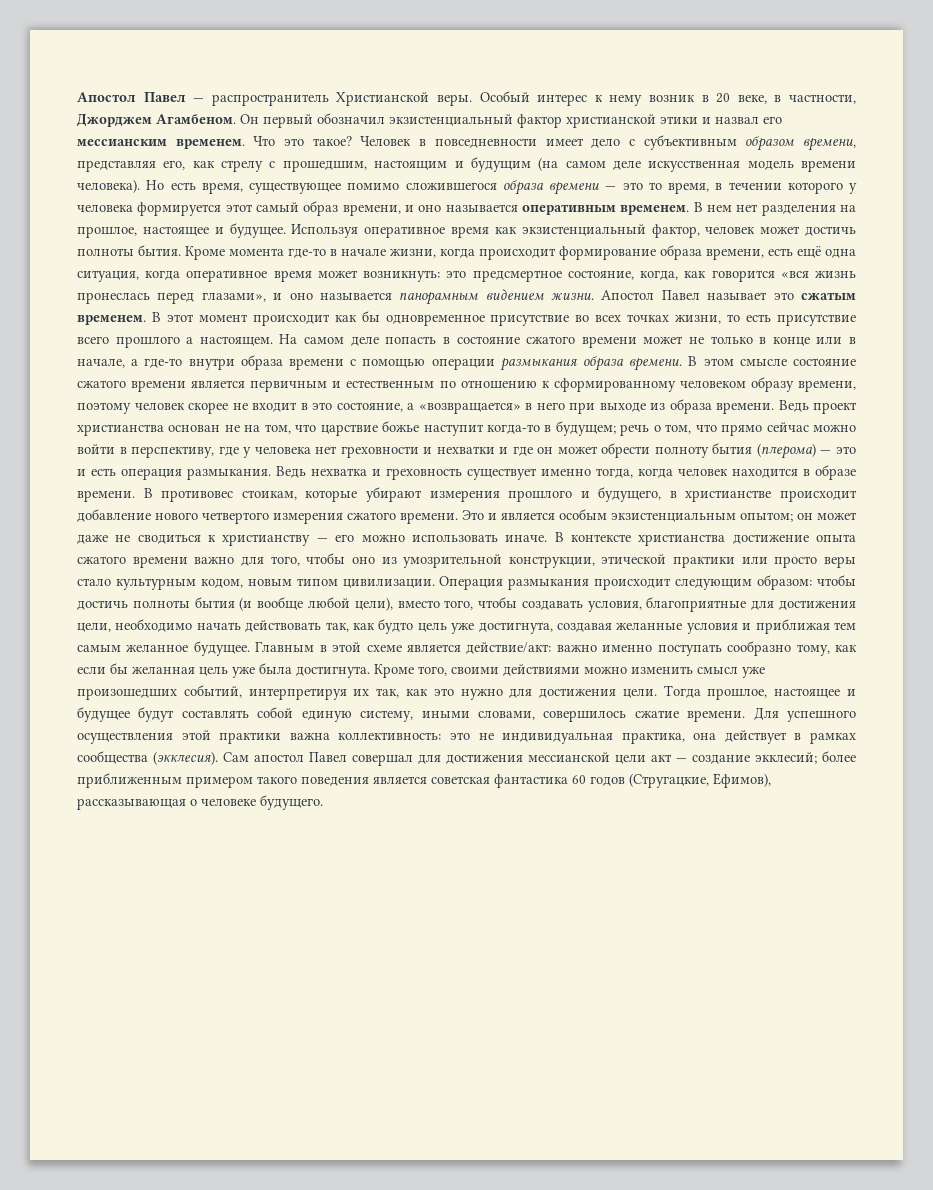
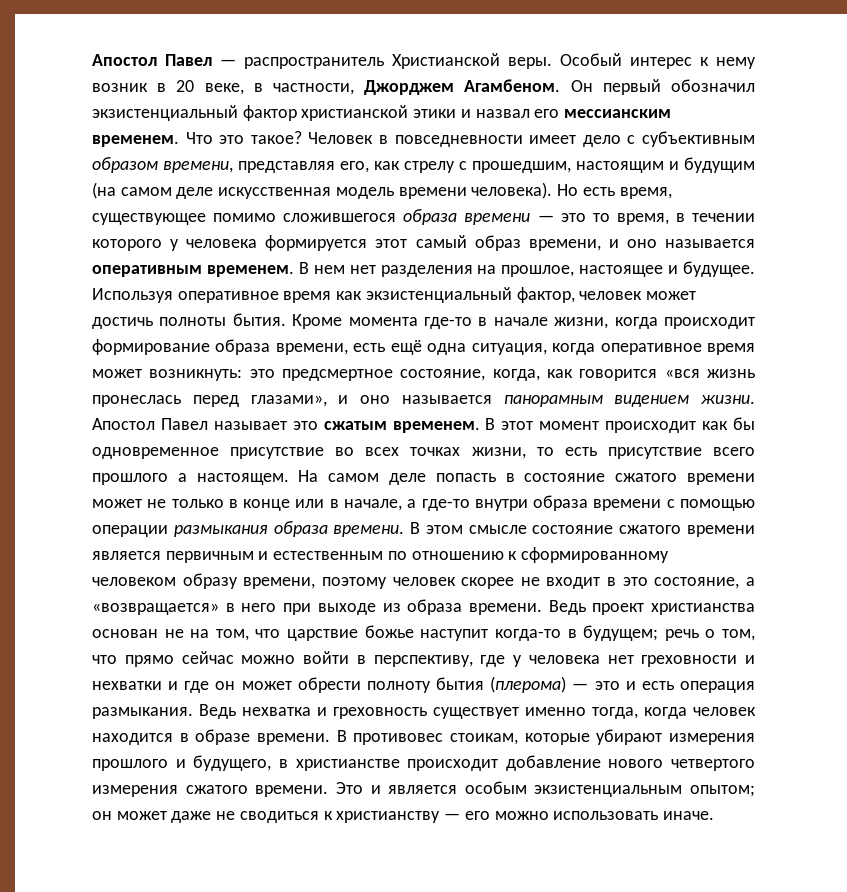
[554,532,856,546] [77,553,856,568] [77,575,856,590] [77,597,857,612] [77,619,856,634] [77,641,858,656] [77,663,765,678] [77,685,857,700] [77,707,856,722] [77,730,857,744] [77,751,856,766] [77,773,771,788] [77,795,323,810] В контексте христианства достижение опыта сжатого времени важно для того, чтобы оно из умозрительной конструкции, этической практики или просто веры стало культурным кодом, новым типом цивилизации. Операция размыкания происходит следующим образом: чтобы достичь полноты бытия (и вообще любой цели), вместо того, чтобы создавать условия, благоприятные для достижения цели, необходимо начать действовать так, как будто цель уже достигнута, создавая желанные условия и приближая тем самым желанное будущее. Главным в этой схеме является действие/акт: важно именно поступать сообразно тому, как если бы желанная цель уже была достигнута. Кроме того, своими действиями можно изменить смысл уже произошедших событий, интерпретируя их так, как это нужно для достижения цели. Тогда прошлое, настоящее и будущее будут составлять собой единую систему, иными словами, совершилось сжатие времени. Для успешного осуществления этой практики важна коллективность: это не индивидуальная практика, она действует в рамках сообщества (экклесия). Сам апостол Павел совершал для достижения мессианской цели акт — создание экклесий; более приближенным примером такого поведения является советская фантастика 60 годов (Стругацкие, Ефимов), рассказывающая о человеке будущего. -> (714, 815) none

